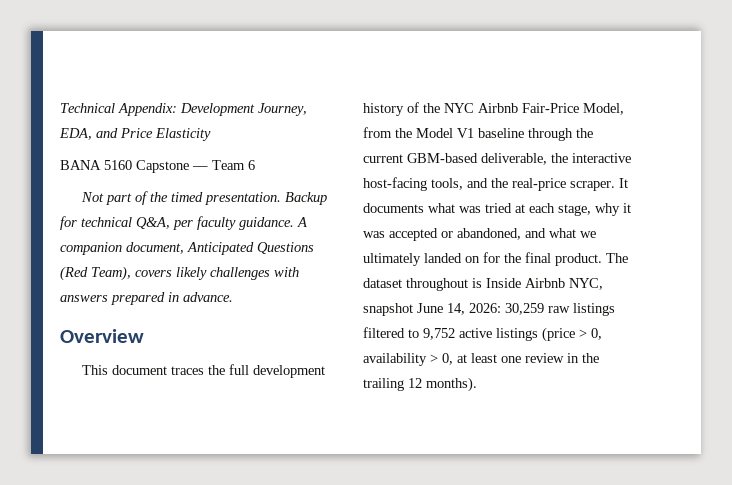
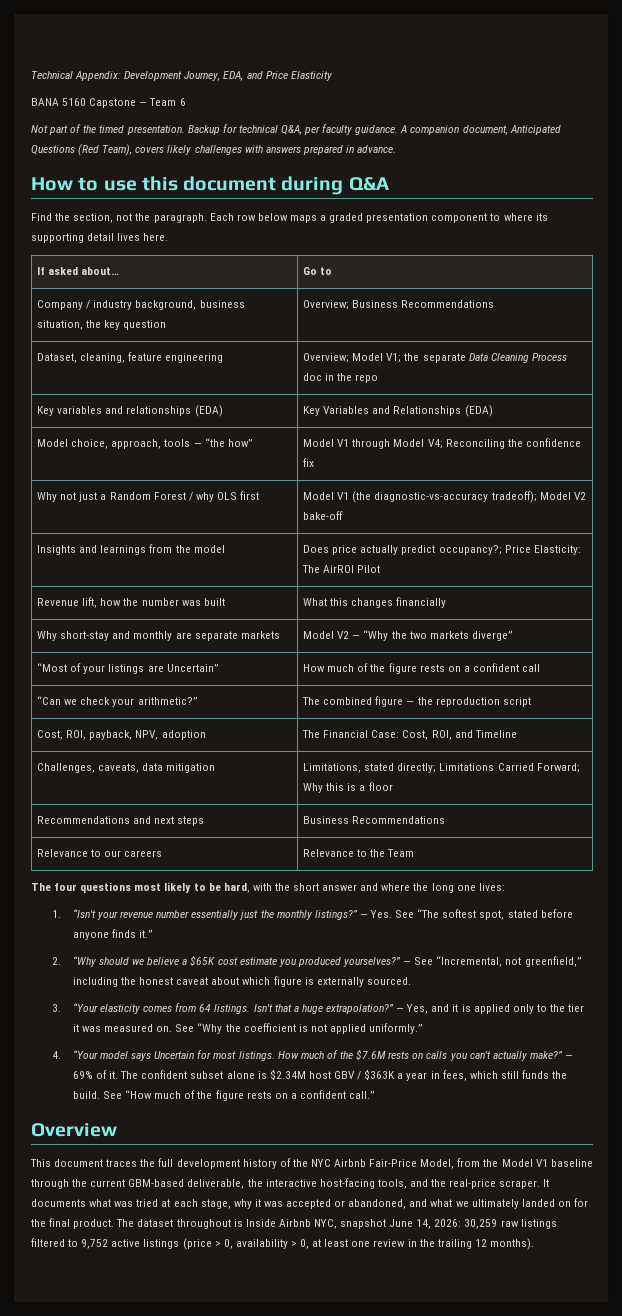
(233, 297) none -> [31,176,389,195] [31,213,548,223] [31,233,169,243] [37,267,120,275] [303,267,333,275] [37,300,245,310] [37,320,167,330] [303,300,495,310] [37,352,224,363] [303,353,567,363] [303,373,379,383] [37,405,223,417] [303,405,493,417] [37,438,253,449] [303,438,581,449] [303,458,315,467] [37,491,260,502] [303,491,586,503] [303,511,344,520] [37,544,225,555] [303,545,581,555] [302,565,381,573] [37,597,225,608] [303,597,447,608] [37,631,280,641] [303,630,513,641] [37,663,219,674] [303,663,541,674] [37,696,198,707] [302,696,531,707] [37,730,206,740] [302,730,517,740] [37,763,216,773] [303,763,580,773] [303,782,393,793] [37,816,205,826] [303,816,446,824] [37,849,163,857] [303,849,415,857] [31,882,505,893] [51,909,573,920] [72,929,154,940] [51,955,582,967] [72,976,411,987] [51,1003,585,1014] [72,1023,424,1034] [51,1049,573,1061] [72,1069,568,1081] [72,1090,376,1101] // How to use this document during Q&A // Find the section, not the paragraph. Each row below maps a graded presentation component to where its supporting detail lives here. // If asked about… | Go to // Company / industry background, business situation, the key question | Overview; Business Recommendations // Dataset, cleaning, feature engineering | Overview; Model V1; the separate Data Cleaning Process doc in the repo // Key variables and relationships (EDA) | Key Variables and Relationships (EDA) // Model choice, approach, tools — “the how” | Model V1 through Model V4; Reconciling the confidence fix // Why not just a Random Forest / why OLS first | Model V1 (the diagnostic-vs-accuracy tradeoff); Model V2 bake-off // Insights and learnings from the model | Does price actually predict occupancy?; Price Elasticity: The AirROI Pilot // Revenue lift, how the number was built | What this changes financially // Why short-stay and monthly are separate markets | Model V2 — “Why the two markets diverge” // “Most of your listings are Uncertain” | How much of the figure rests on a confident call // “Can we check your arithmetic?” | The combined figure — the reproduction script // Cost, ROI, payback, NPV, adoption | The Financial Case: Cost, ROI, and Timeline // Challenges, caveats, data mitigation | Limitations, stated directly; Limitations Carried Forward; Why this is a floor // Recommendations and next steps | Business Recommendations // Relevance to our careers | Relevance to the Team // The four questions most likely to be hard, with the short answer and where the long one lives: // 1. “Isn't your revenue number essentially just the monthly listings?” — Yes. See “The softest spot, stated before anyone finds it.” // 2. “Why should we believe a $65K cost estimate you produced yourselves?” — See “Incremental, not greenfield,” including the honest caveat about which figure is externally sourced. // 3. “Your elasticity comes from 64 listings. Isn't that a huge extrapolation?” — Yes, and it is applied only to the tier it was measured on. See “Why the coefficient is not applied uniformly.” // 4. “Your model says Uncertain for most listings. How much of the $7.6M rests on calls you can't actually make?” — 69% of it. The confident subset alone is $2.34M host GBV / $363K a year in fees, which still funds the build. See “How much of the figure rests on a confident call.”

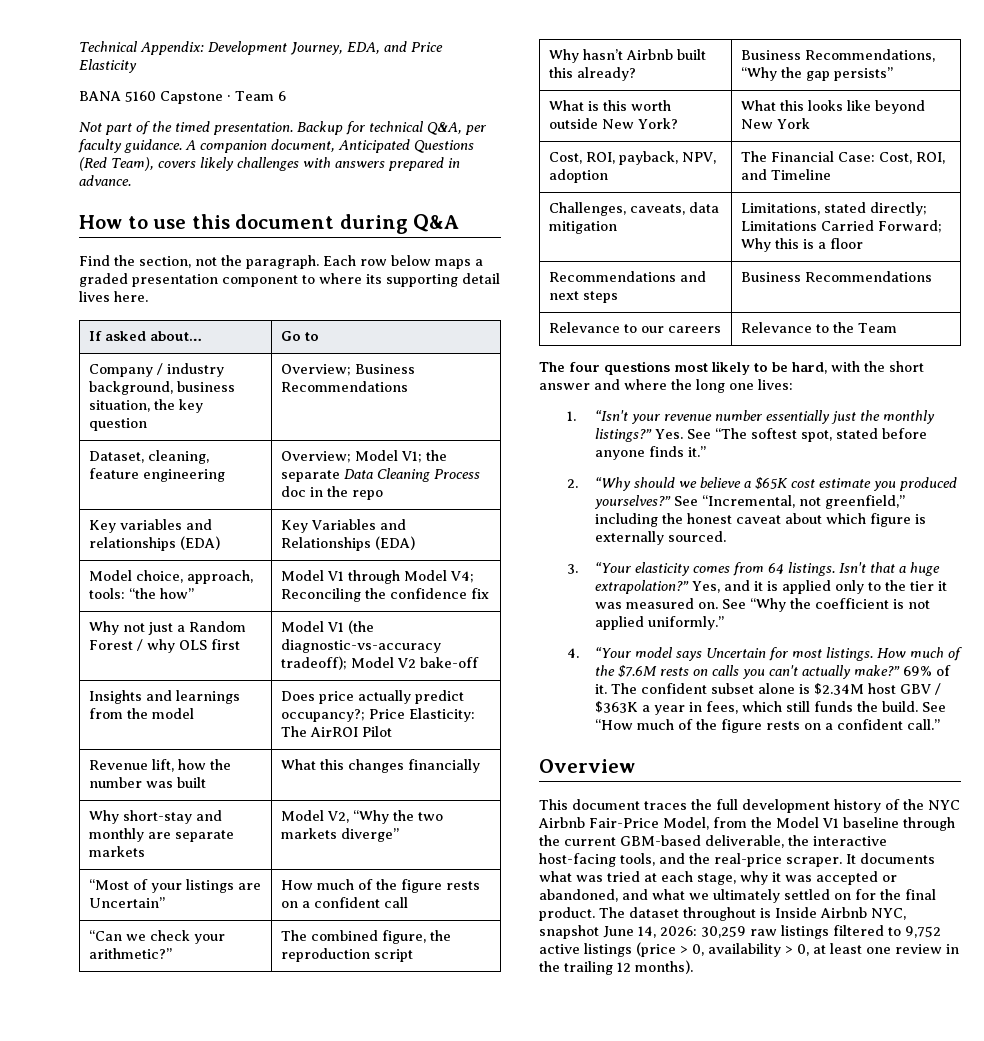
[139,102,148,106] — -> [227,95,231,101] ·
[164,439,202,447] tools — -> [89,588,126,599] tools:
[337,631,361,639] V2 — -> [327,811,350,823] V2,
[375,696,415,707] figure — -> [382,930,427,944] figure,
(531, 702) none -> [549,49,707,63] [549,67,637,81] [741,49,936,62] [741,67,894,81] [549,100,672,111] [549,118,679,129] [741,100,926,114] [741,118,811,129] // Why hasn’t Airbnb built this already? | Business Recommendations, “Why the gap persists” // What is this worth outside New York? | What this looks like beyond New York
[359,914,368,918] — -> (652, 435) none
[403,961,412,965] — -> (671, 502) none
[396,1008,405,1012] — -> (689, 587) none
[564,1055,573,1059] — -> (900, 670) none
[521,1199,555,1207] landed -> [784,889,830,900] settled

